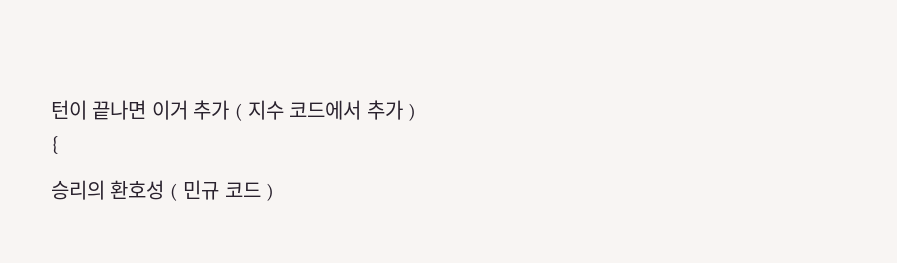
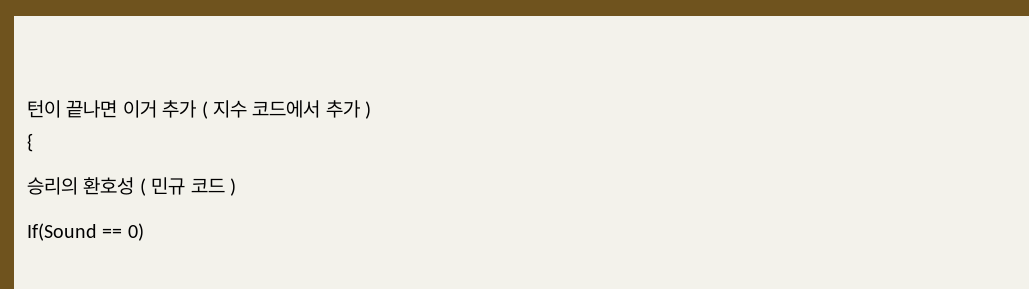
(274, 192) none -> [27,223,144,241] // If(Sound == 0)

